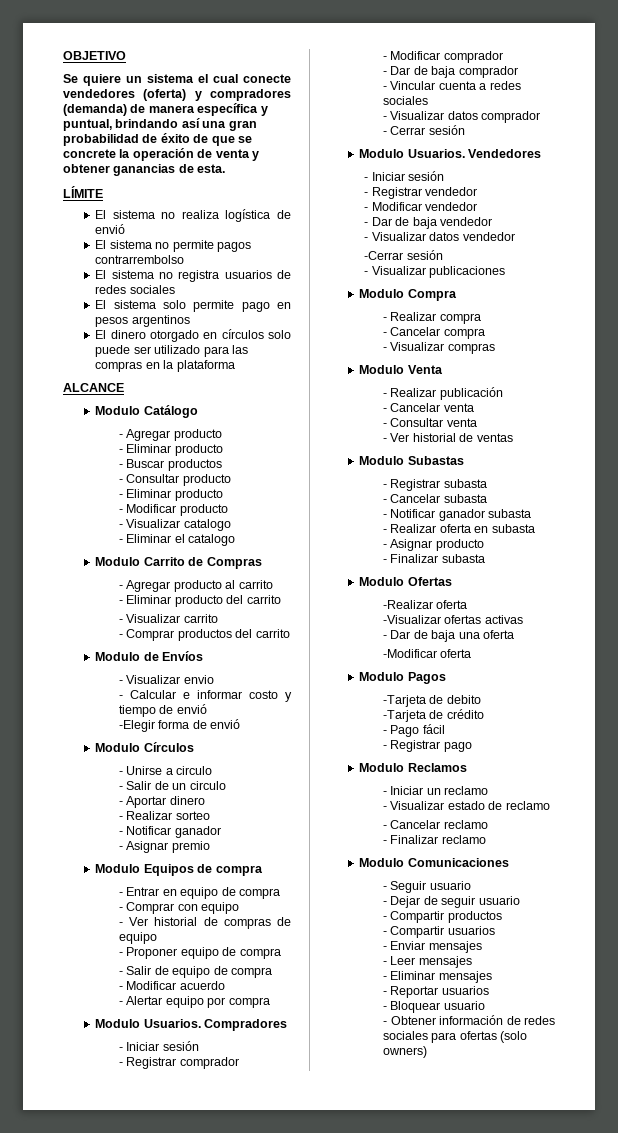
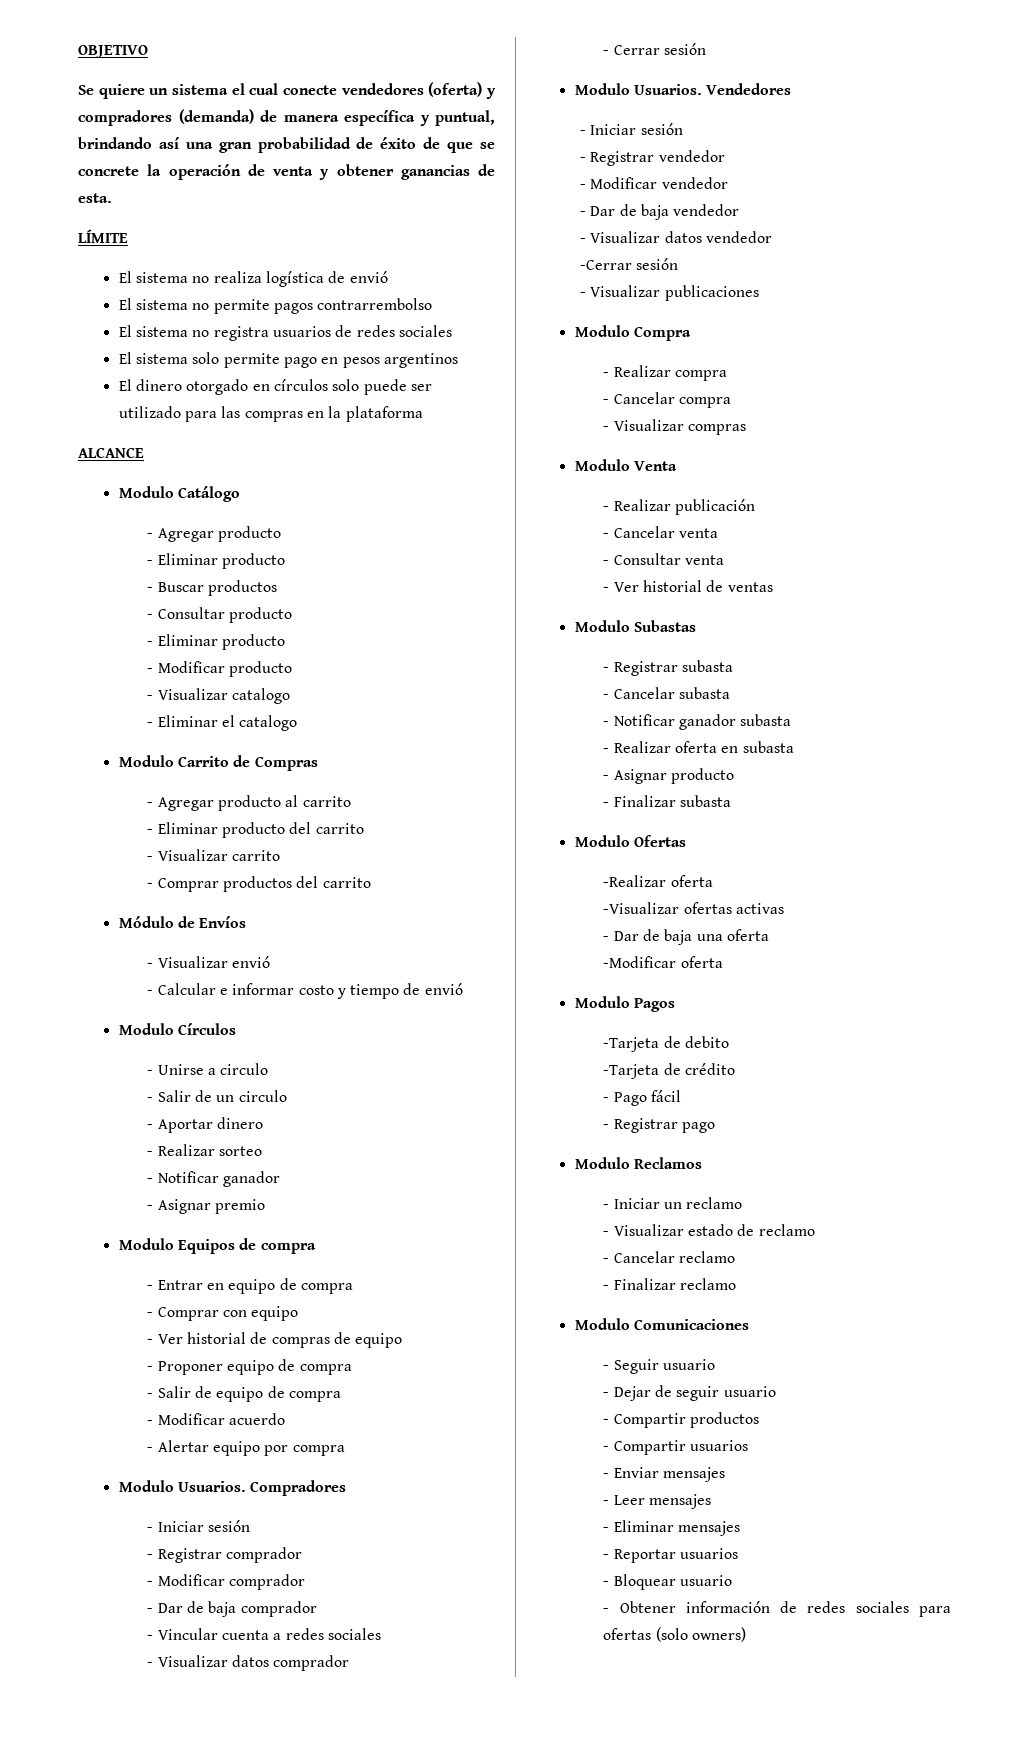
[95,652,141,661] Modulo -> [118,916,174,928] Módulo
[183,675,214,684] envio -> [231,956,270,968] envió
[119,719,241,732] // -Elegir forma de envió -> (463, 989) none

